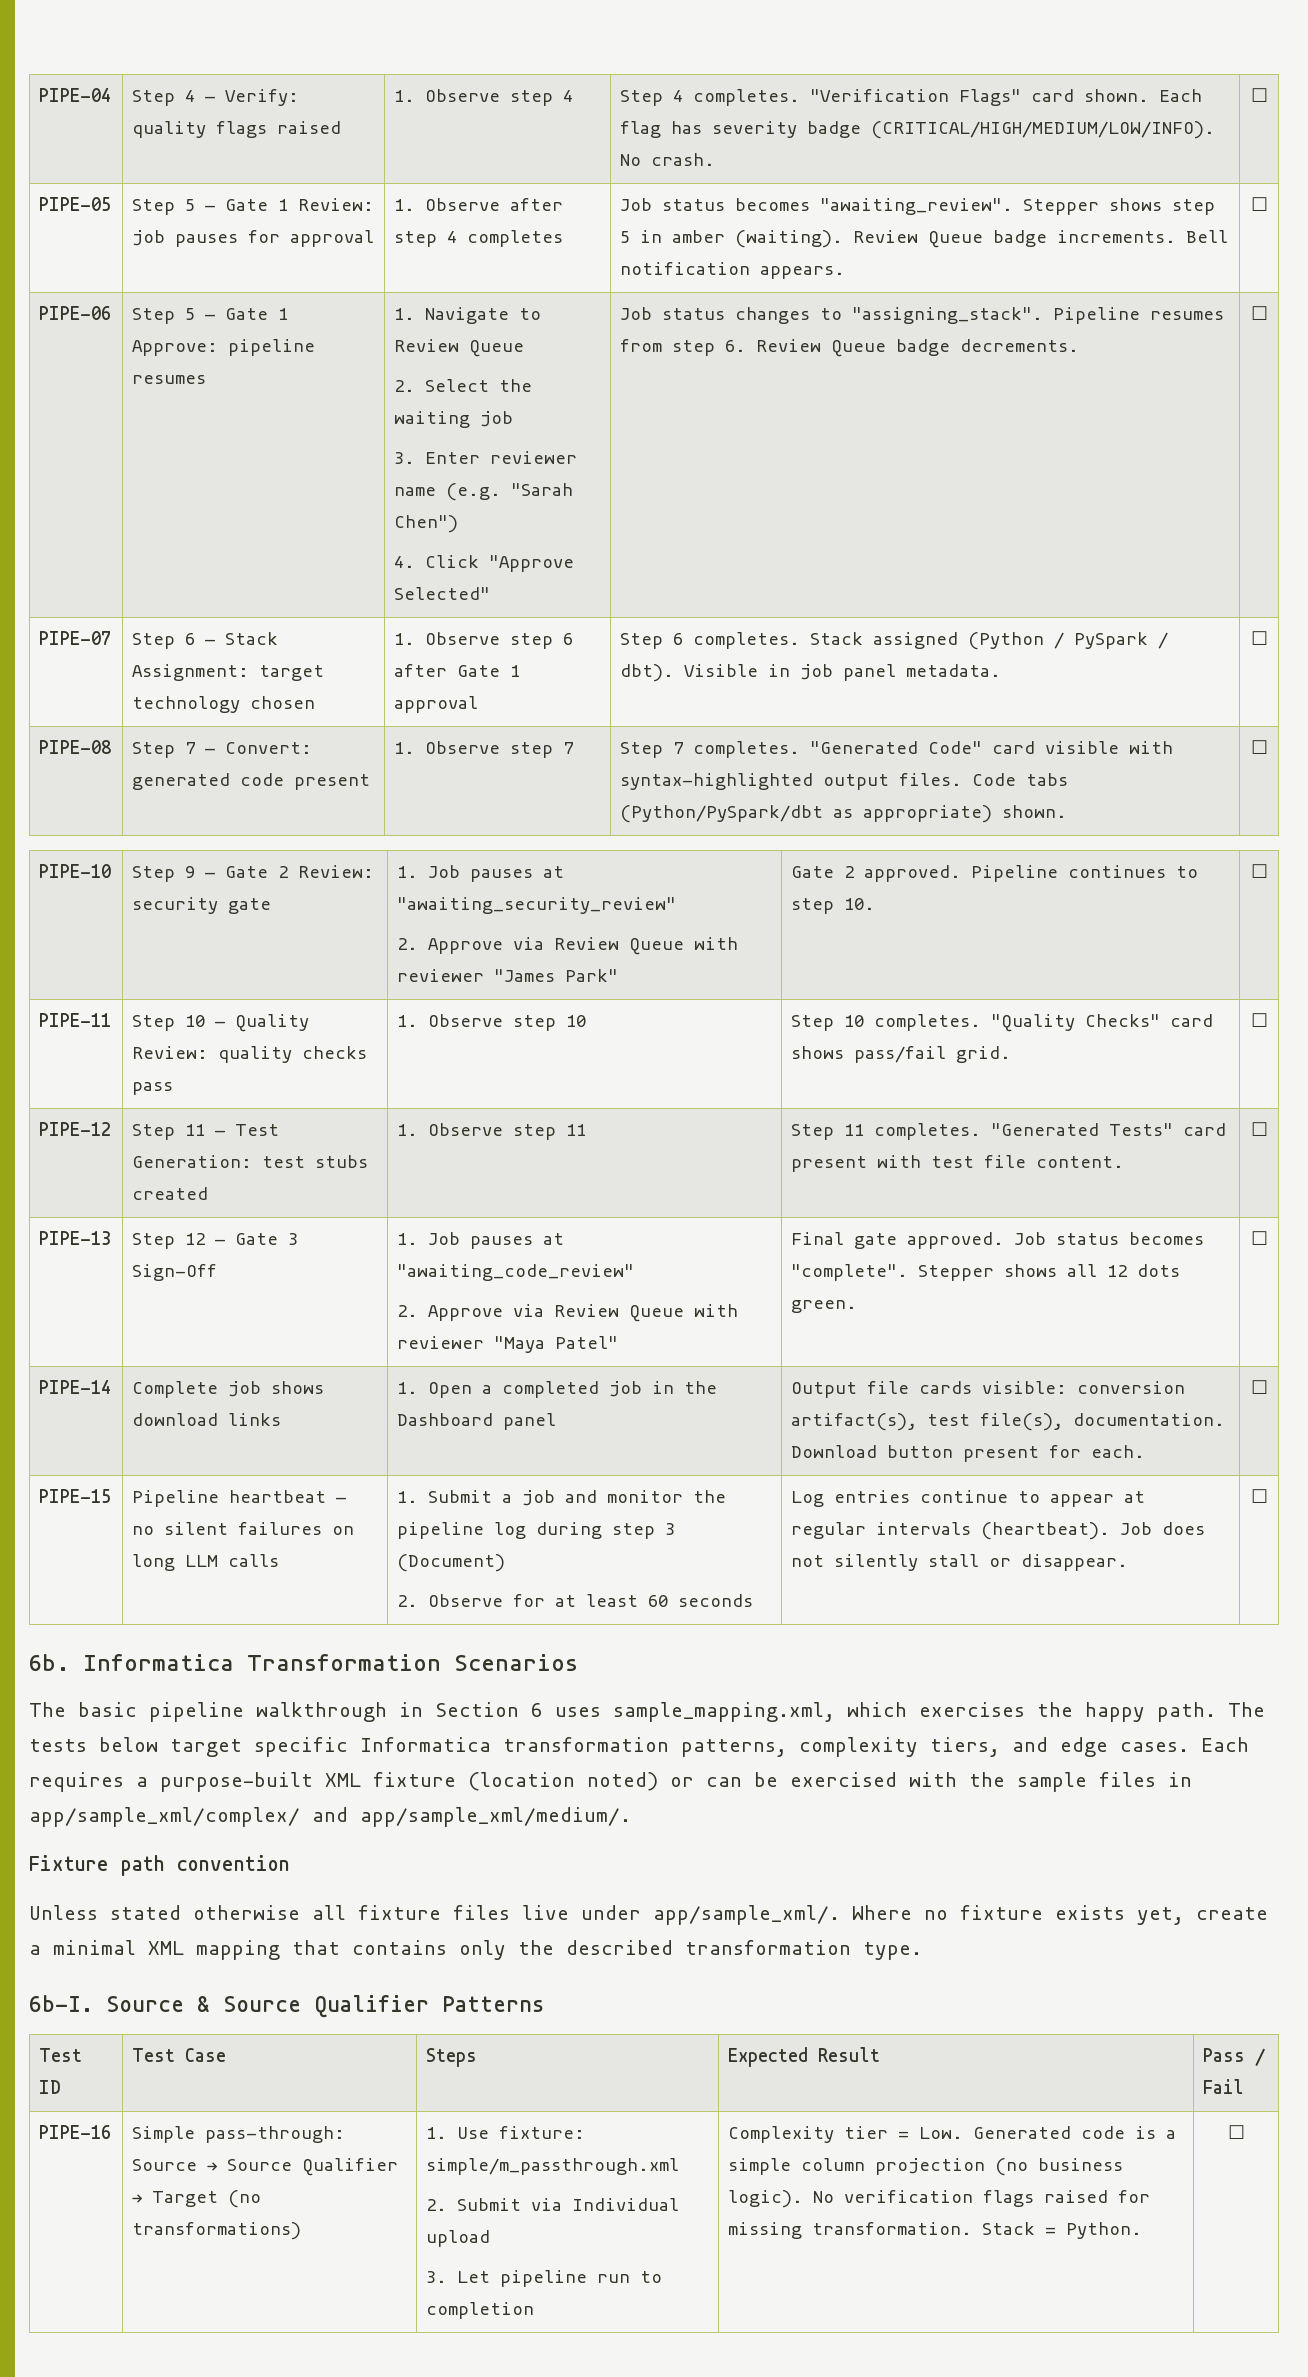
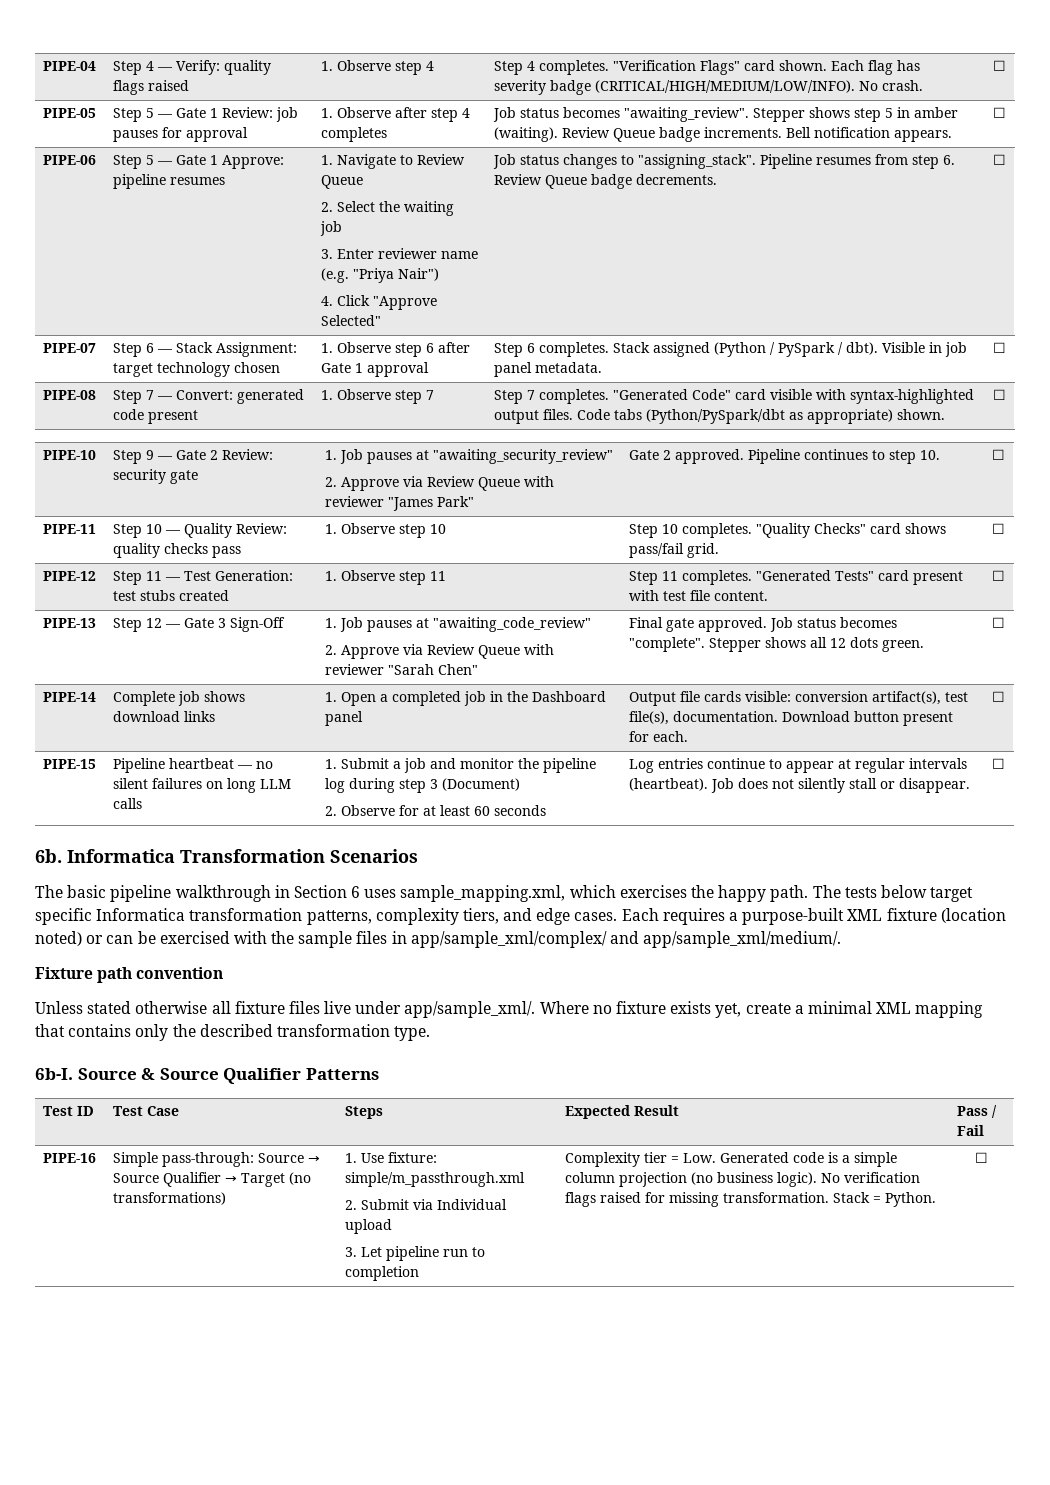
[511,483,574,496] [394,515,459,533] "Sarah Chen") -> [353,268,440,283] "Priya Nair")
[494,1336,619,1353] "Maya Patel" -> [388,664,479,675] "Sarah Chen"

